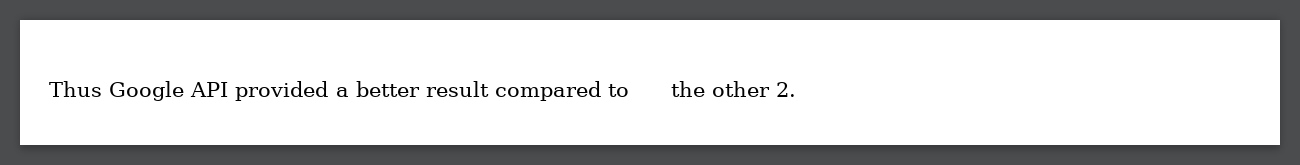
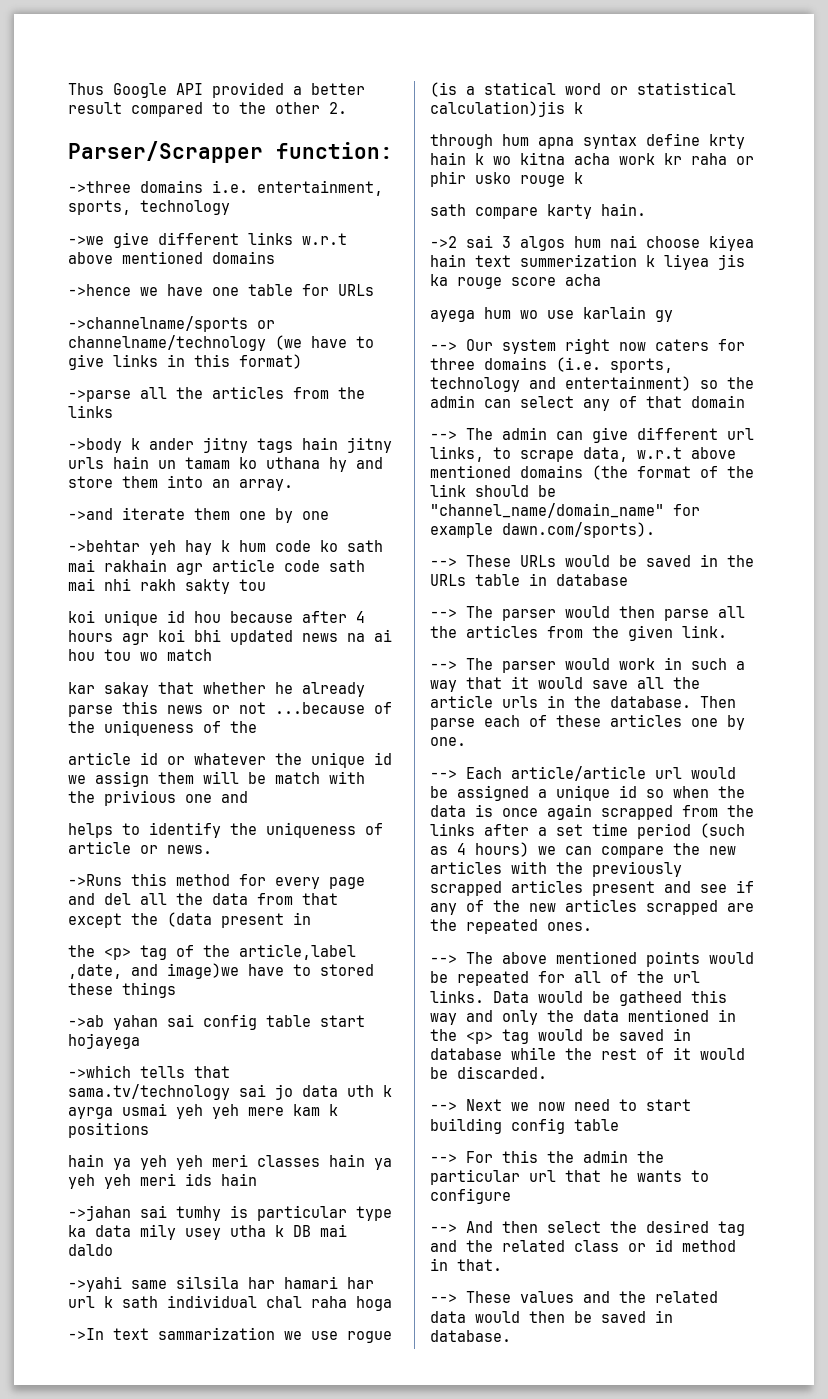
(796, 89) none -> [68,141,393,163] [68,180,383,196] [68,200,230,215] [68,232,347,248] [68,251,275,264] [68,284,374,296] [68,316,275,332] [68,335,374,351] [68,354,302,370] [68,386,365,402] [68,405,113,418] [68,437,392,453] [68,456,383,472] [68,475,293,491] [68,507,329,523] [68,540,383,555] [68,559,365,575] [68,578,266,594] [68,610,365,626] [68,629,392,645] [68,649,212,661] [68,682,365,697] [68,701,392,717] [68,720,257,736] [68,752,392,768] [68,771,365,787] [68,790,248,806] [68,822,383,838] [68,841,212,854] [68,873,365,889] [68,893,338,905] [68,912,311,928] [68,944,356,960] [68,963,374,979] [68,982,176,998] [68,1014,365,1030] [68,1033,140,1049] [68,1065,230,1078] [68,1084,392,1100] [68,1103,338,1119] [68,1122,149,1138] [68,1154,392,1170] [68,1173,257,1189] [68,1205,392,1221] [68,1224,347,1240] [68,1244,113,1256] [68,1276,374,1292] [68,1295,392,1311] [68,1327,392,1343] [430,82,736,97] [430,101,583,117] [430,133,745,149] [430,152,754,165] [430,171,583,187] [430,203,646,219] [430,235,754,251] [430,254,745,270] [430,274,601,289] [430,306,673,322] [430,338,745,354] [430,357,673,373] [430,376,754,392] [430,395,745,411] [430,427,754,443] [430,446,736,462] [430,465,754,480] [430,484,556,497] [430,503,700,518] [430,522,655,538] [430,554,754,567] [430,573,628,586] [430,606,745,621] [430,625,727,641] [430,657,745,673] [430,676,700,692] [430,695,736,708] [430,714,745,730] [430,737,466,746] [430,766,736,781] [430,785,745,801] [430,804,754,820] [430,823,745,839] [430,842,736,858] [430,861,682,877] [430,880,754,896] [430,899,754,915] [430,919,592,934] [430,951,754,967] [430,971,700,986] [430,990,727,1006] [430,1009,736,1025] [430,1028,691,1044] [430,1047,745,1060] [430,1066,547,1079] [430,1099,691,1111] [430,1118,619,1134] [430,1150,664,1163] [430,1169,709,1185] [430,1188,511,1204] [430,1220,745,1236] [430,1239,736,1252] [430,1258,502,1271] [430,1291,718,1303] [430,1310,673,1323] [430,1330,511,1342] // Parser/Scrapper function: // ->three domains i.e. entertainment, sports, technology // ->we give different links w.r.t above mentioned domains // ->hence we have one table for URLs // ->channelname/sports or channelname/technology (we have to give links in this format) // ->parse all the articles from the links // ->body k ander jitny tags hain jitny urls hain un tamam ko uthana hy and store them into an array. // ->and iterate them one by one // ->behtar yeh hay k hum code ko sath mai rakhain agr article code sath mai nhi rakh sakty tou // koi unique id hou because after 4 hours agr koi bhi updated news na ai hou tou wo match // kar sakay that whether he already parse this news or not ...because of the uniqueness of the // article id or whatever the unique id we assign them will be match with the privious one and // helps to identify the uniqueness of article or news. // ->Runs this method for every page and del all the data from that except the (data present in // the <p> tag of the article,label ,date, and image)we have to stored these things // ->ab yahan sai config table start hojayega // ->which tells that sama.tv/technology sai jo data uth k ayrga usmai yeh yeh mere kam k positions // hain ya yeh yeh meri classes hain ya yeh yeh meri ids hain // ->jahan sai tumhy is particular type ka data mily usey utha k DB mai daldo // ->yahi same silsila har hamari har url k sath individual chal raha hoga // ->In text sammarization we use rogue (is a statical word or statistical calculation)jis k // through hum apna syntax define krty hain k wo kitna acha work kr raha or phir usko rouge k // sath compare karty hain. // ->2 sai 3 algos hum nai choose kiyea hain text summerization k liyea jis ka rouge score acha // ayega hum wo use karlain gy // --> Our system right now caters for three domains (i.e. sports, technology and entertainment) so the admin can select any of that domain // --> The admin can give different url links, to scrape data, w.r.t above mentioned domains (the format of the link should be "channel_name/domain_name" for example dawn.com/sports). // --> These URLs would be saved in the URLs table in database // --> The parser would then parse all the articles from the given link. // --> The parser would work in such a way that it would save all the article urls in the database. Then parse each of these articles one by one. // --> Each article/article url would be assigned a unique id so when the data is once again scrapped from the links after a set time period (such as 4 hours) we can compare the new articles with the previously scrapped articles present and see if any of the new articles scrapped are the repeated ones. // --> The above mentioned points would be repeated for all of the url links. Data would be gatheed this way and only the data mentioned in the <p> tag would be saved in database while the rest of it would be discarded. // --> Next we now need to start building config table // --> For this the admin the particular url that he wants to configure // --> And then select the desired tag and the related class or id method in that. // --> These values and the related data would then be saved in database.

